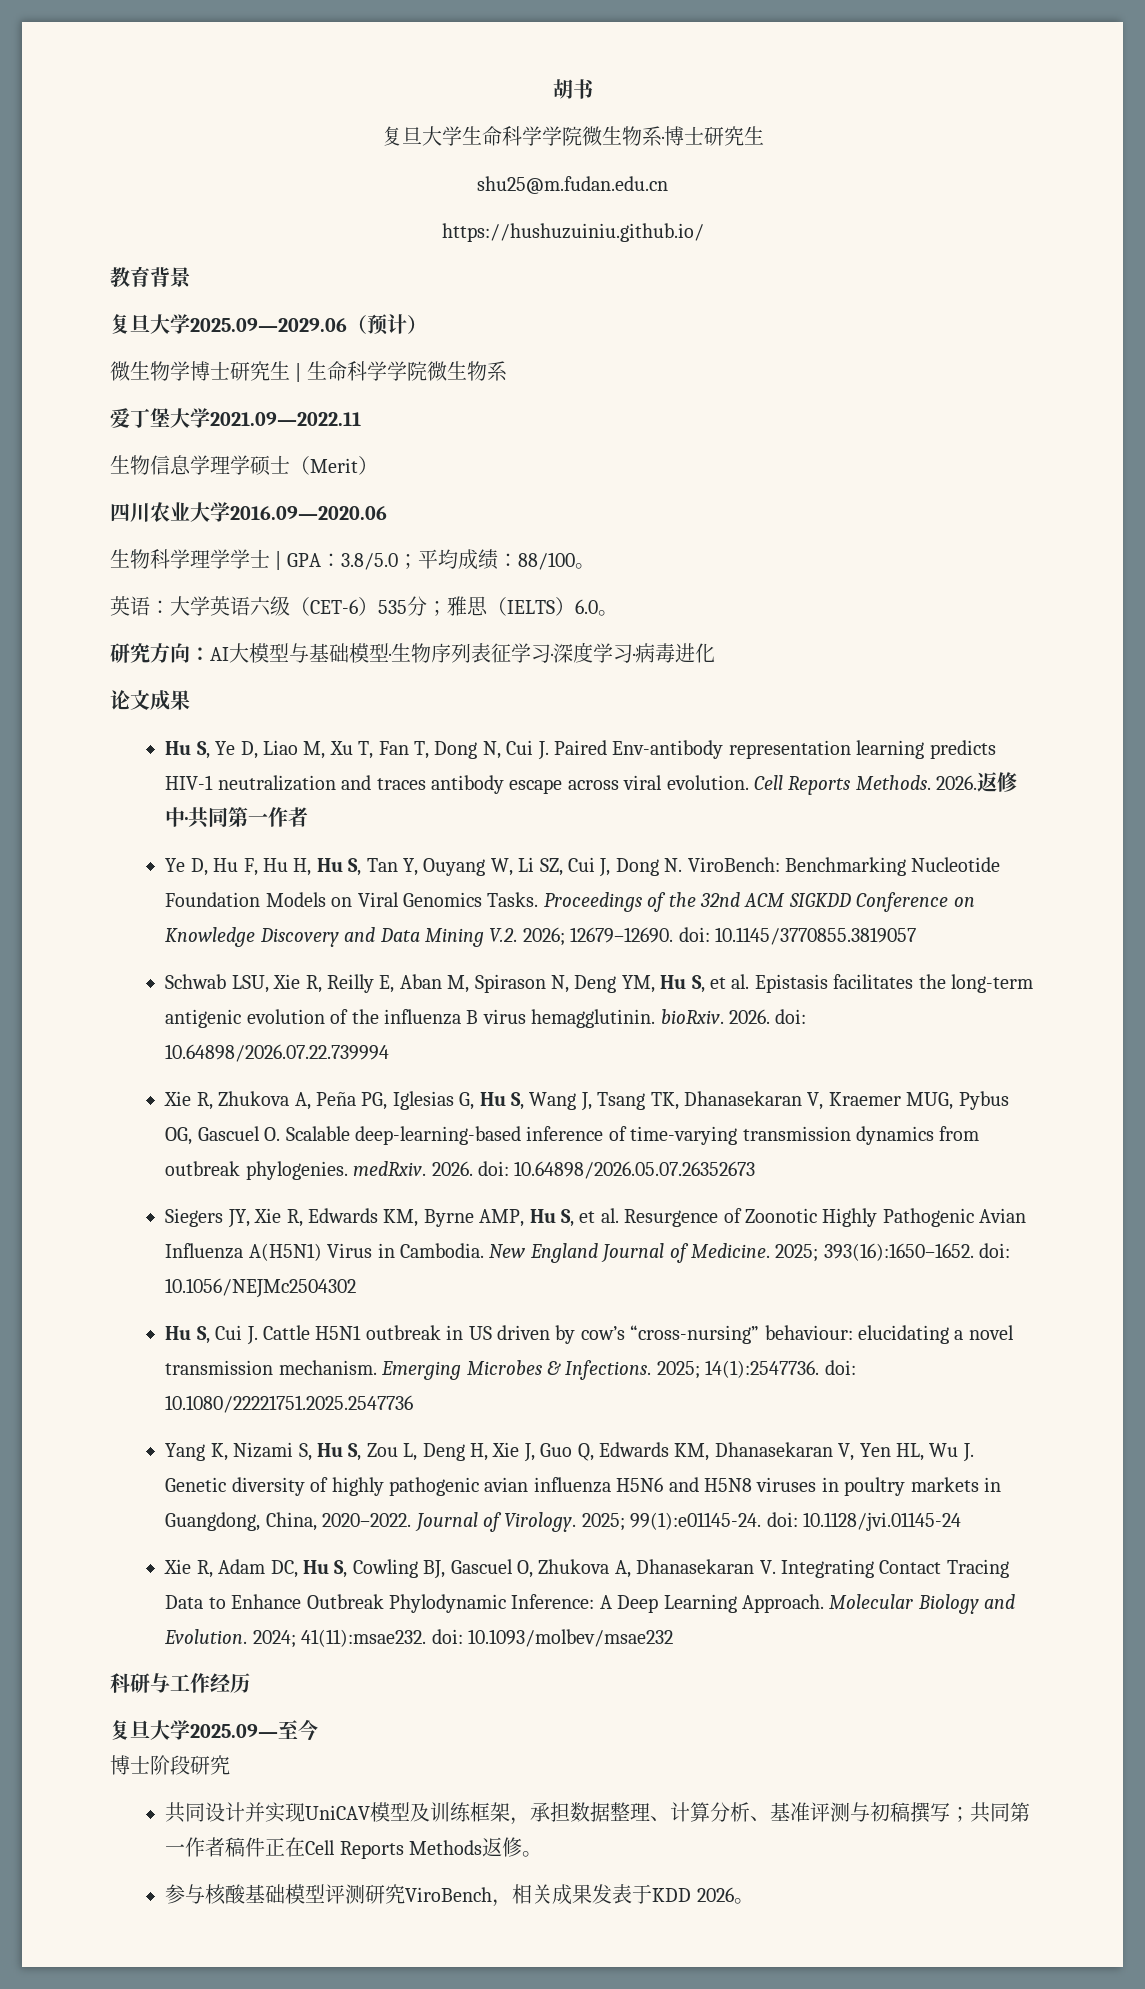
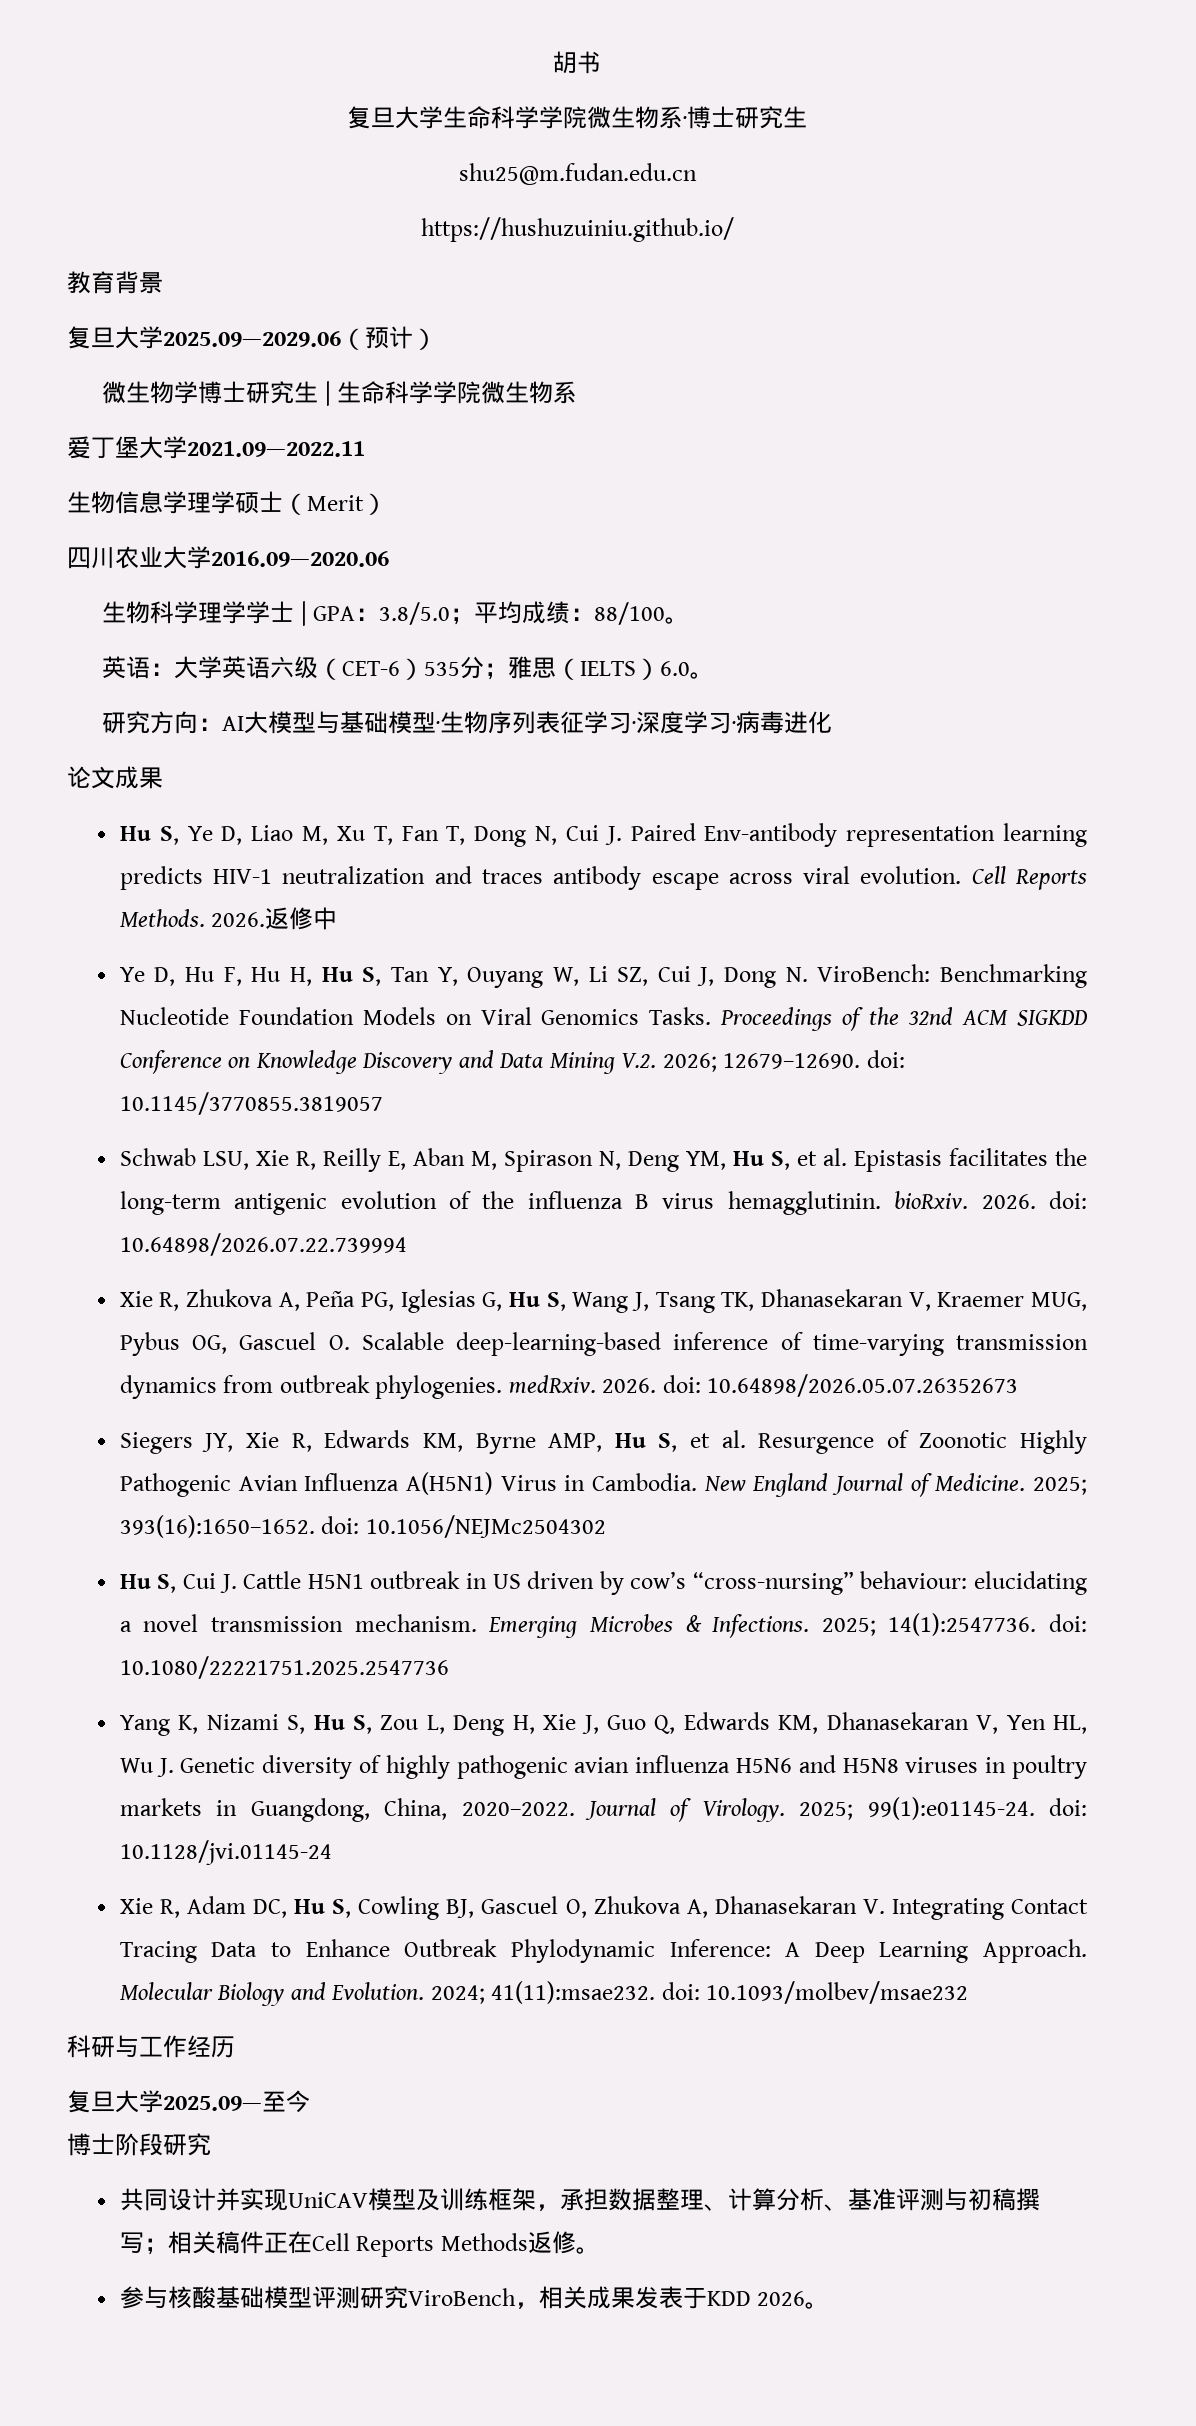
[185,807,309,828] ·共同第一作者 -> (338, 918) none
[970,1802,1031,1823] [165,1837,226,1857] 共同第一作者 -> [167,2231,216,2254] 相关

